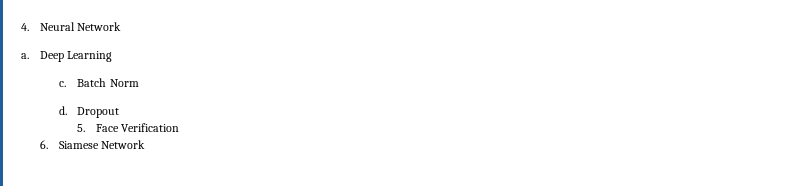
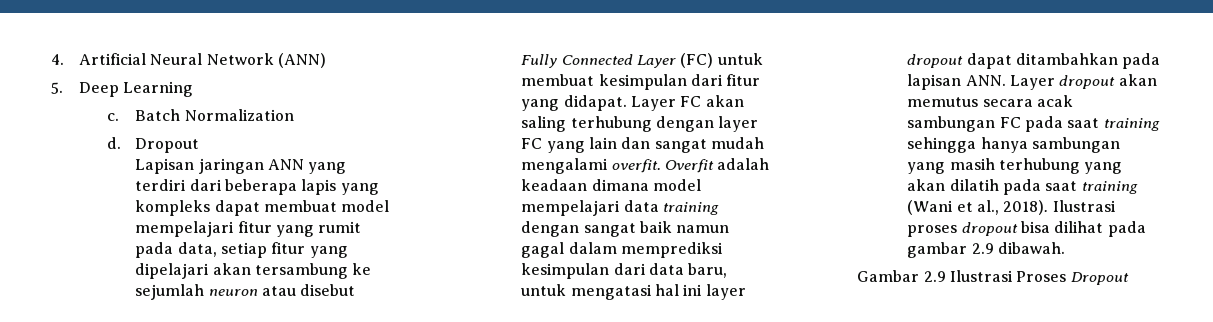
(29, 27) none -> [79,53,147,65] Artificial
[21,53,29,59] // a. -> [278,53,327,68] [51,82,63,94] (ANN) // 5.
[109,79,139,87] Norm -> [184,109,294,121] Normalization
[77,123,180,132] [39,140,145,149] 5. Face Verification // 6. Siamese Network -> [135,158,347,174] [135,179,379,195] [135,200,390,216] [135,221,362,237] [135,242,348,258] [135,263,372,279] [135,284,356,300] [521,53,763,68] [521,74,761,90] [521,95,744,111] [521,116,759,132] [521,137,765,153] [521,158,770,174] [521,179,702,191] [521,200,720,216] [521,221,730,237] [521,242,724,258] [521,263,728,279] [521,284,746,300] [907,53,1161,69] [907,74,1157,90] [907,95,1074,107] [907,116,1160,132] [907,137,1121,153] [907,158,1123,174] [907,179,1138,195] [907,200,1116,215] [907,221,1146,237] [907,242,1066,258] [857,270,1129,285] Lapisan jaringan ANN yang terdiri dari beberapa lapis yang kompleks dapat membuat model mempelajari fitur yang rumit pada data, setiap fitur yang dipelajari akan tersambung ke sejumlah neuron atau disebut Fully Connected Layer (FC) untuk membuat kesimpulan dari fitur yang didapat. Layer FC akan saling terhubung dengan layer FC yang lain dan sangat mudah mengalami overfit. Overfit adalah keadaan dimana model mempelajari data training dengan sangat baik namun gagal dalam memprediksi kesimpulan dari data baru, untuk mengatasi hal ini layer dropout dapat ditambahkan pada lapisan ANN. Layer dropout akan memutus secara acak sambungan FC pada saat training sehingga hanya sambungan yang masih terhubung yang akan dilatih pada saat training (Wani et al., 2018). Ilustrasi proses dropout bisa dilihat pada gambar 2.9 dibawah. // Gambar 2.9 Ilustrasi Proses Dropout

